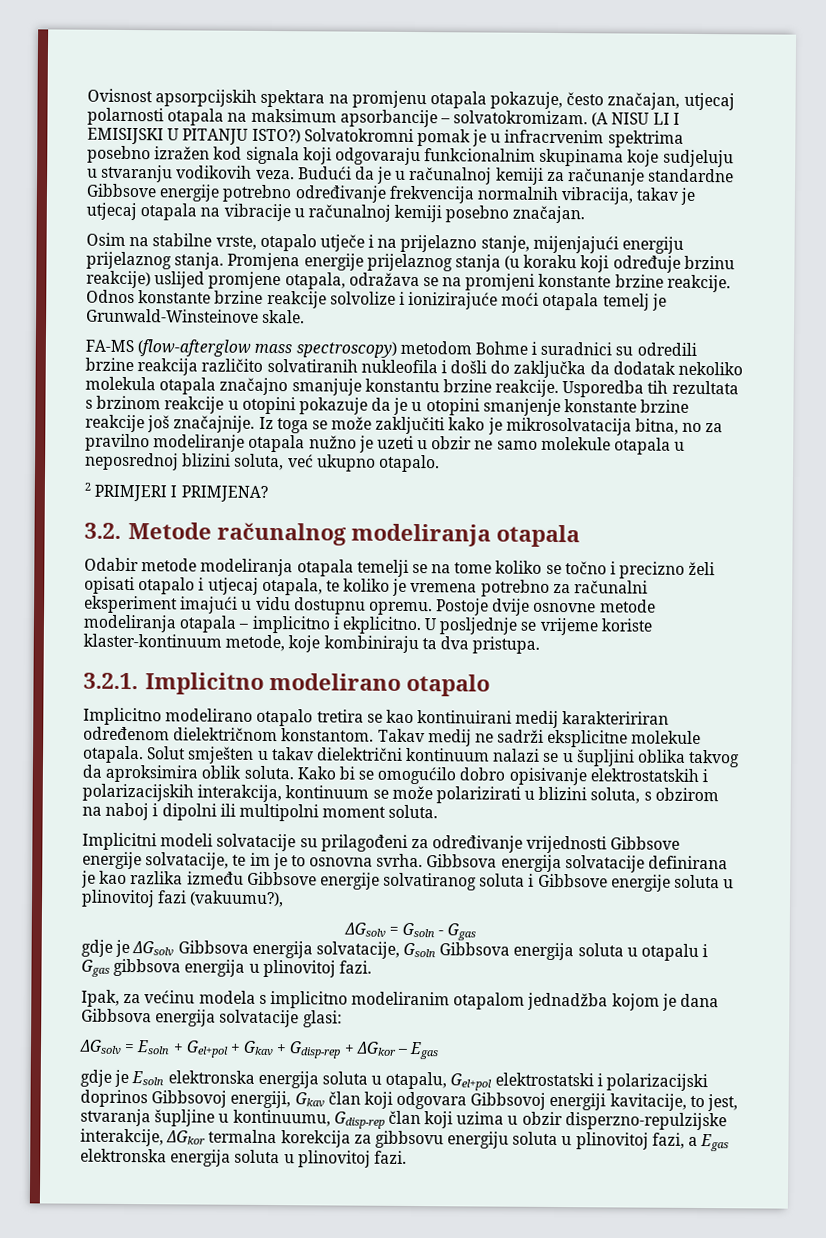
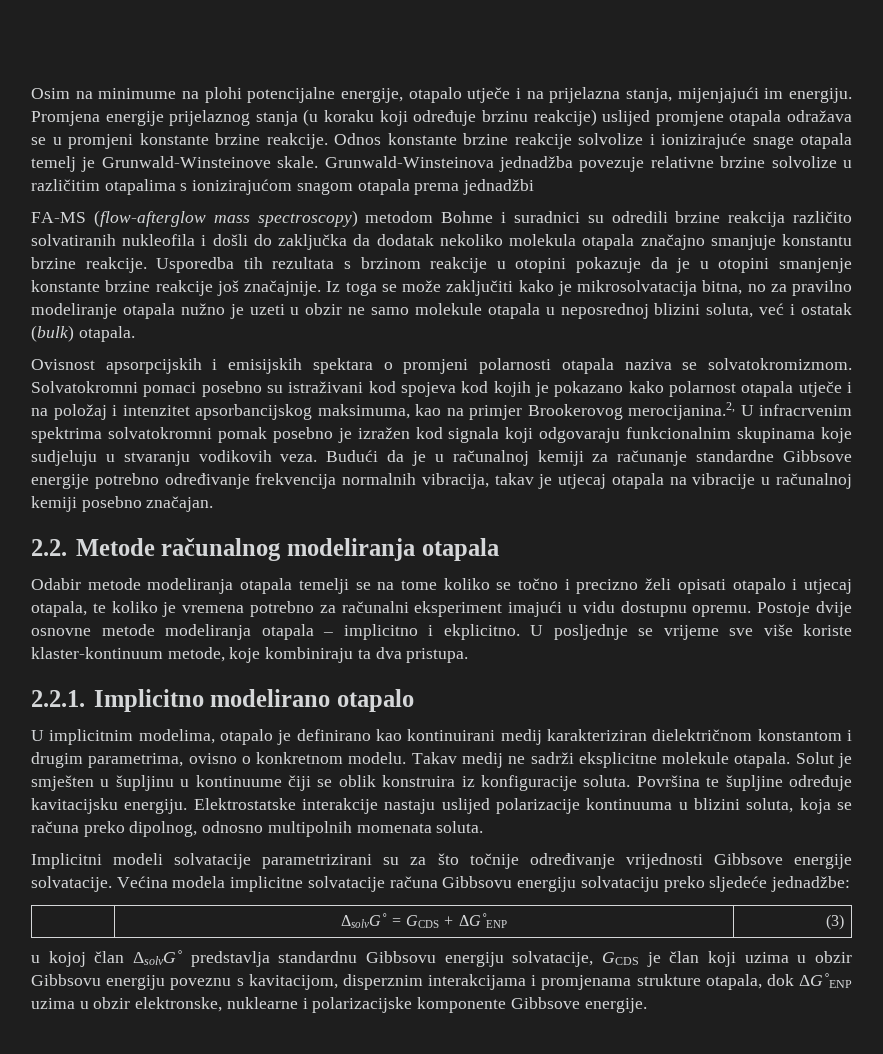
[87,88,735,111] [87,107,680,128] [87,127,684,148] [87,145,734,168] [87,164,735,186] [86,183,697,205] [86,202,586,224] [86,232,685,254] [86,251,225,270] Ovisnost apsorpcijskih spektara na promjenu otapala pokazuje, često značajan, utjecaj polarnosti otapala na maksimum apsorbancije – solvatokromizam. (A NISU LI I EMISIJSKI U PITANJU ISTO?) Solvatokromni pomak je u infracrvenim spektrima posebno izražen kod signala koji odgovaraju funkcionalnim skupinama koje sudjeluju u stvaranju vodikovih veza. Budući da je u računalnoj kemiji za računanje standardne Gibbsove energije potrebno određivanje frekvencija normalnih vibracija, takav je utjecaj otapala na vibracije u računalnoj kemiji posebno značajan. // Osim na stabilne vrste, otapalo utječe i na prijelazno stanje, mijenjajući energiju prijelaznog stanja. -> [31,87,852,103] Osim na minimume na plohi potencijalne energije, otapalo utječe i na prijelazna stanja, mijenjajući im energiju.
[284,272,346,290] otapala, -> [729,110,782,126] otapala
[442,277,463,287] na -> [52,137,62,145] u
[501,292,540,306] moći -> [752,136,794,149] snage
(306, 316) none -> [324,156,852,172] [31,179,535,195] Grunwald-Winsteinova jednadžba povezuje relativne brzine solvolize u različitim otapalima s ionizirajućom snagom otapala prema jednadžbi
[316,454,440,473] [84,482,268,502] [84,522,121,539] ukupno otapalo. // 2 PRIMJERI I PRIMJENA? // 3.2. -> [790,303,852,315] [31,325,135,342] [31,358,853,374] [31,381,853,397] [31,402,852,420] [31,427,853,443] [31,450,852,466] [31,473,852,489] [31,496,214,512] [31,539,67,556] i ostatak (bulk) otapala. // Ovisnost apsorpcijskih i emisijskih spektara o promjeni polarnosti otapala naziva se solvatokromizmom. Solvatokromni pomaci posebno su istraživani kod spojeva kod kojih je pokazano kako polarnost otapala utječe i na položaj i intenzitet apsorbancijskog maksimuma, kao na primjer Brookerovog merocijanina.2, U infracrvenim spektrima solvatokromni pomak posebno je izražen kod signala koji odgovaraju funkcionalnim skupinama koje sudjeluju u stvaranju vodikovih veza. Budući da je u računalnoj kemiji za računanje standardne Gibbsove energije potrebno određivanje frekvencija normalnih vibracija, takav je utjecaj otapala na vibracije u računalnoj kemiji posebno značajan. // 2.2.
(599, 626) none -> [729,624,793,636] sve više
[83,672,138,690] 3.2.1. -> [31,690,85,707] 2.2.1.
[83,707,670,729] [83,726,375,742] Implicitno modelirano otapalo tretira se kao kontinuirani medij karakteririran određenom dielektričnom konstantom. -> [31,729,853,745] [31,752,407,768] U implicitnim modelima, otapalo je definirano kao kontinuirani medij karakteriziran dielektričnom konstantom i drugim parametrima, ovisno o konkretnom modelu.
(187, 753) none -> [838,753,853,768] je
[271,747,741,768] [82,764,709,786] [82,783,719,804] [82,802,439,822] [82,832,681,854] [82,851,729,873] [81,870,735,892] [81,889,285,908] [343,922,477,941] [81,939,709,962] [81,958,372,978] [81,989,720,1011] [81,1008,342,1028] [79,1039,440,1060] [80,1069,709,1092] [80,1089,739,1112] [80,1108,385,1129] takav dielektrični kontinuum nalazi se u šupljini oblika takvog da aproksimira oblik soluta. Kako bi se omogućilo dobro opisivanje elektrostatskih i polarizacijskih interakcija, kontinuum se može polarizirati u blizini soluta, s obzirom na naboj i dipolni ili multipolni moment soluta. // Implicitni modeli solvatacije su prilagođeni za određivanje vrijednosti Gibbsove energije solvatacije, te im je to osnovna svrha. Gibbsova energija solvatacije definirana je kao razlika između Gibbsove energije solvatiranog soluta i Gibbsove energije soluta u plinovitoj fazi (vakuumu?), // ΔGsolv = Gsoln - Ggas // gdje je ΔGsolv Gibbsova energija solvatacije, Gsoln Gibbsova energija soluta u otapalu i Ggas gibbsova energija u plinovitoj fazi. // Ipak, za većinu modela s implicitno modeliranim otapalom jednadžba kojom je dana Gibbsova energija solvatacije glasi: // ΔGsolv = Esoln + Gel+pol + Gkav + Gdisp-rep + ΔGkor – Egas // gdje je Esoln elektronska energija soluta u otapalu, Gel+pol elektrostatski i polarizacijski doprinos Gibbsovoj energiji, Gkav član koji odgovara Gibbsovoj energiji kavitacije, to jest, stvaranja šupljine u kontinuumu, Gdisp-rep -> [115,775,852,791] [31,798,853,814] [31,821,484,837] [31,853,852,869] [31,876,850,892] [341,913,507,928] [825,914,844,930] [31,950,661,967] šupljinu u kontinuume čiji se oblik konstruira iz konfiguracije soluta. Površina te šupljine određuje kavitacijsku energiju. Elektrostatske interakcije nastaju uslijed polarizacije kontinuuma u blizini soluta, koja se računa preko dipolnog, odnosno multipolnih momenata soluta. // Implicitni modeli solvatacije parametrizirani su za što točnije određivanje vrijednosti Gibbsove energije solvatacije. Većina modela implicitne solvatacije računa Gibbsovu energiju solvataciju preko sljedeće jednadžbe: // | ΔsolvG˚ = GCDS + ΔG˚ENP | (3) // u kojoj član ΔsolvG˚ predstavlja standardnu Gibbsovu energiju solvatacije, GCDS je
[564,1112,727,1131] [80,1128,730,1152] [80,1148,407,1168] disperzno-repulzijske interakcije, ΔGkor termalna korekcija za gibbsovu energiju soluta u plinovitoj fazi, a Egas elektronska energija soluta u plinovitoj fazi. -> [31,973,852,990] [31,997,647,1013] Gibbsovu energiju poveznu s kavitacijom, disperznim interakcijama i promjenama strukture otapala, dok ΔG˚ENP uzima u obzir elektronske, nuklearne i polarizacijske komponente Gibbsove energije.

